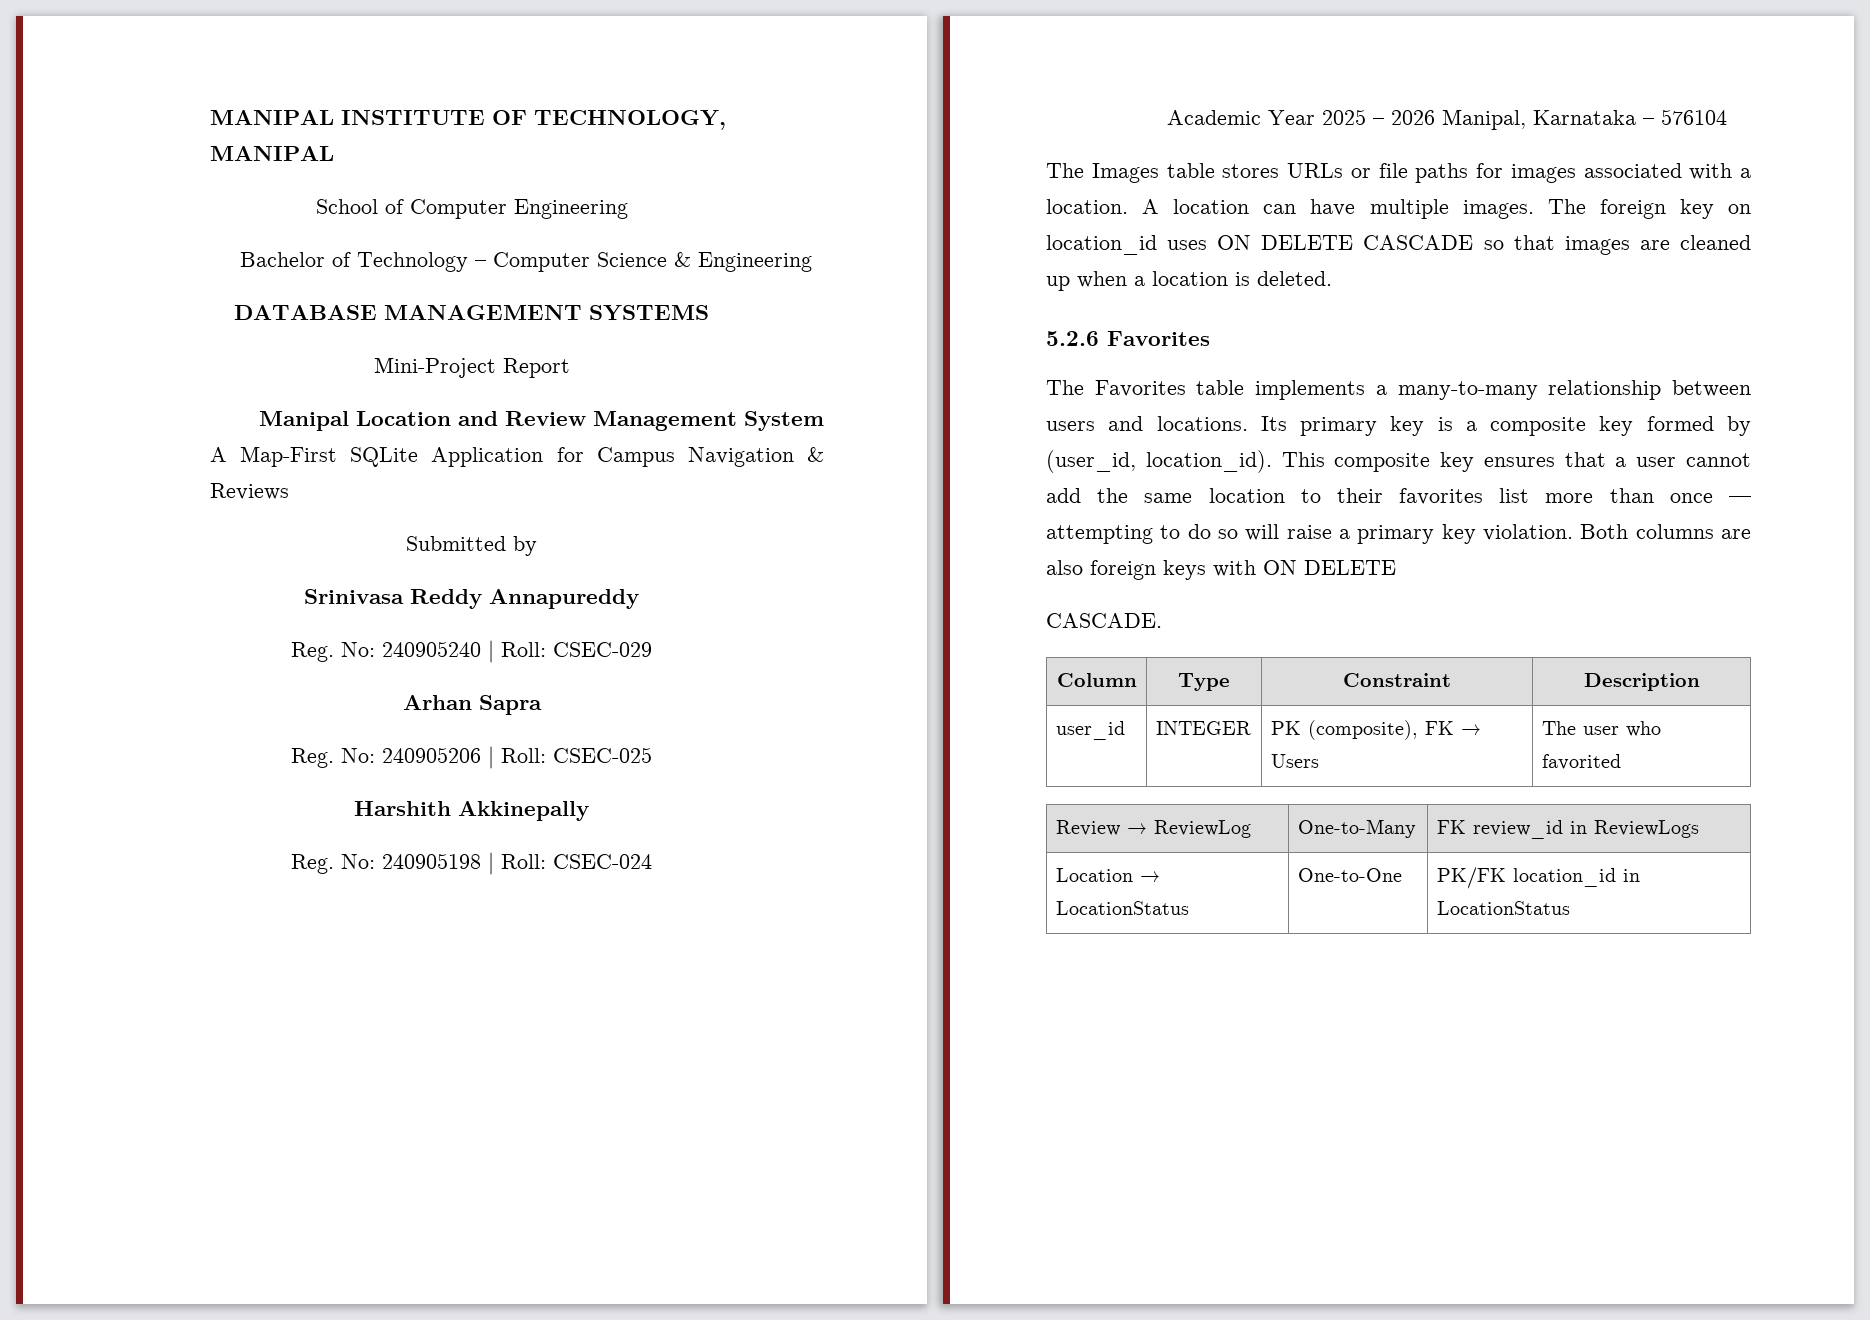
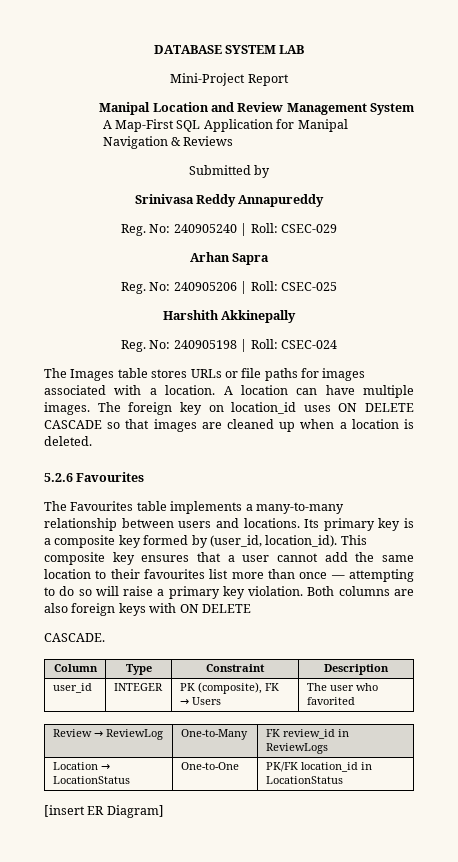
[209,110,726,130] [209,146,334,161] [315,199,628,219] [240,252,813,272] [234,305,709,321] MANIPAL INSTITUTE OF TECHNOLOGY, MANIPAL // School of Computer Engineering // Bachelor of Technology – Computer Science & Engineering // DATABASE MANAGEMENT SYSTEMS -> [153,45,305,54] DATABASE SYSTEM LAB
[350,447,419,467] SQLite -> [176,120,201,132] SQL
[596,447,675,467] Campus -> [297,119,348,132] Manipal
[1167,109,1728,130] // Academic Year 2025 – 2026 Manipal, Karnataka – 576104 -> (337, 344) none
[1107,331,1210,346] [1046,380,1186,397] Favorites // The Favorites -> [76,472,145,482] [44,501,134,511] Favourites // The Favourites
[1399,488,1484,505] favorites -> [144,569,205,579] favourites
(1570, 908) none -> [44,805,164,818] // [insert ER Diagram]

